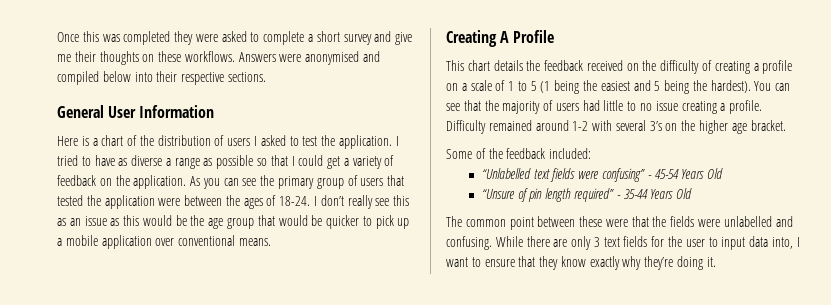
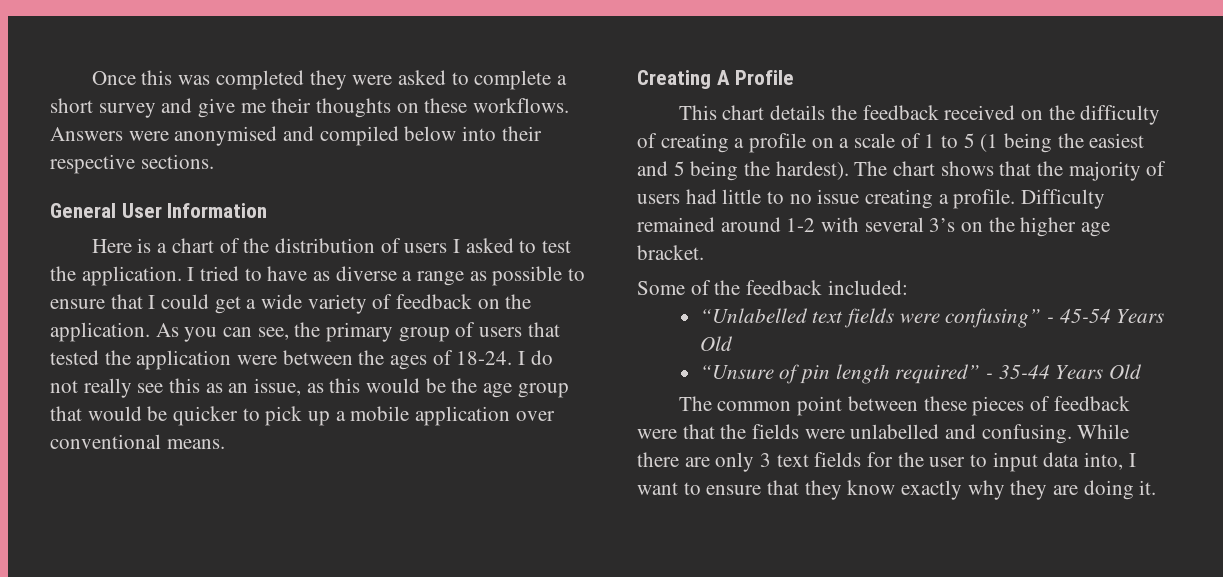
[257,158,268,166] so -> [568,268,586,281] [50,299,105,309] to ensure
(349, 162) none -> [261,294,303,309] wide
[242,178,257,186] see -> [257,327,289,340] see,
[320,195,344,206] don’t -> [530,350,553,365] [50,380,78,393] do not
[84,216,107,226] issue -> [254,378,302,396] issue,
[754,81,791,91] [446,103,460,111] You can see -> [854,161,994,176] The chart shows
(603, 221) none -> [972,396,1130,416] pieces of feedback
[644,256,674,270] they’re -> [1010,480,1079,500] they are

